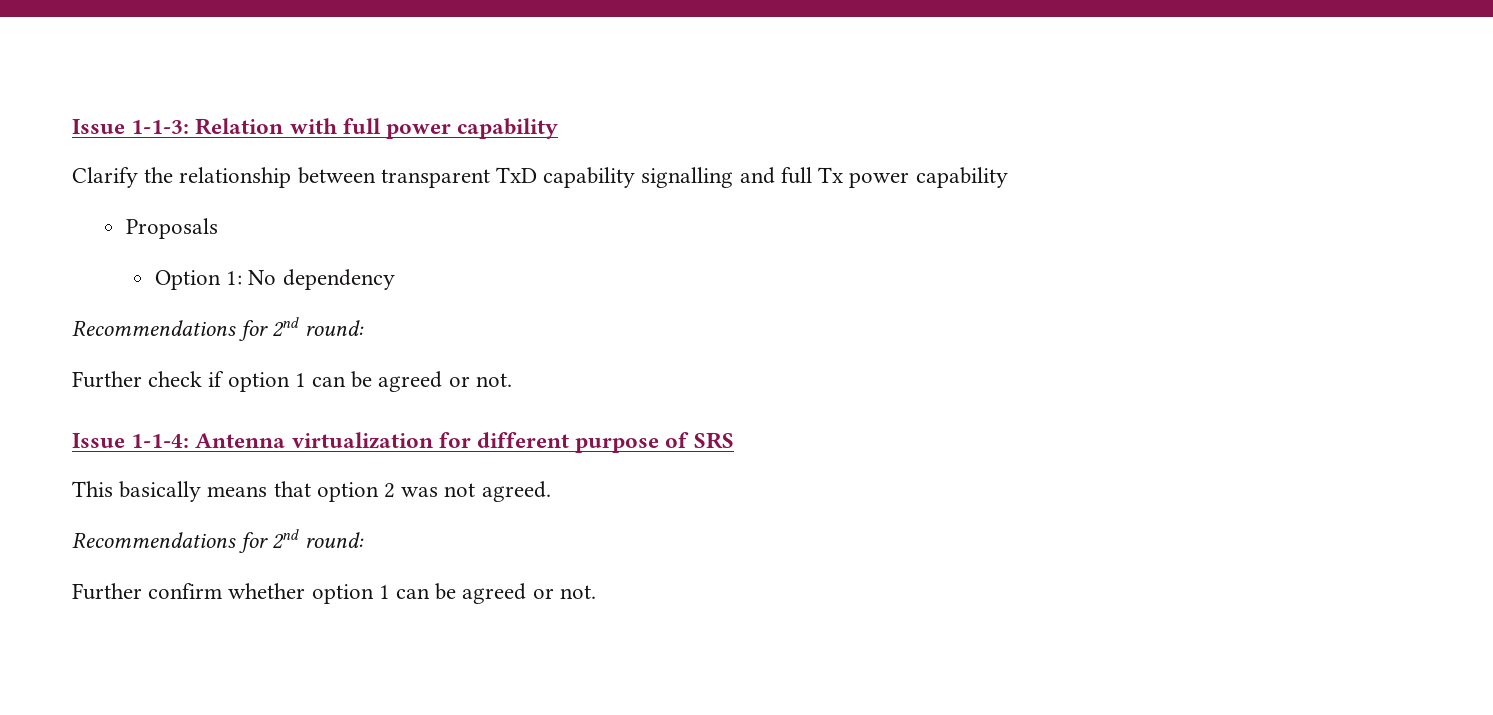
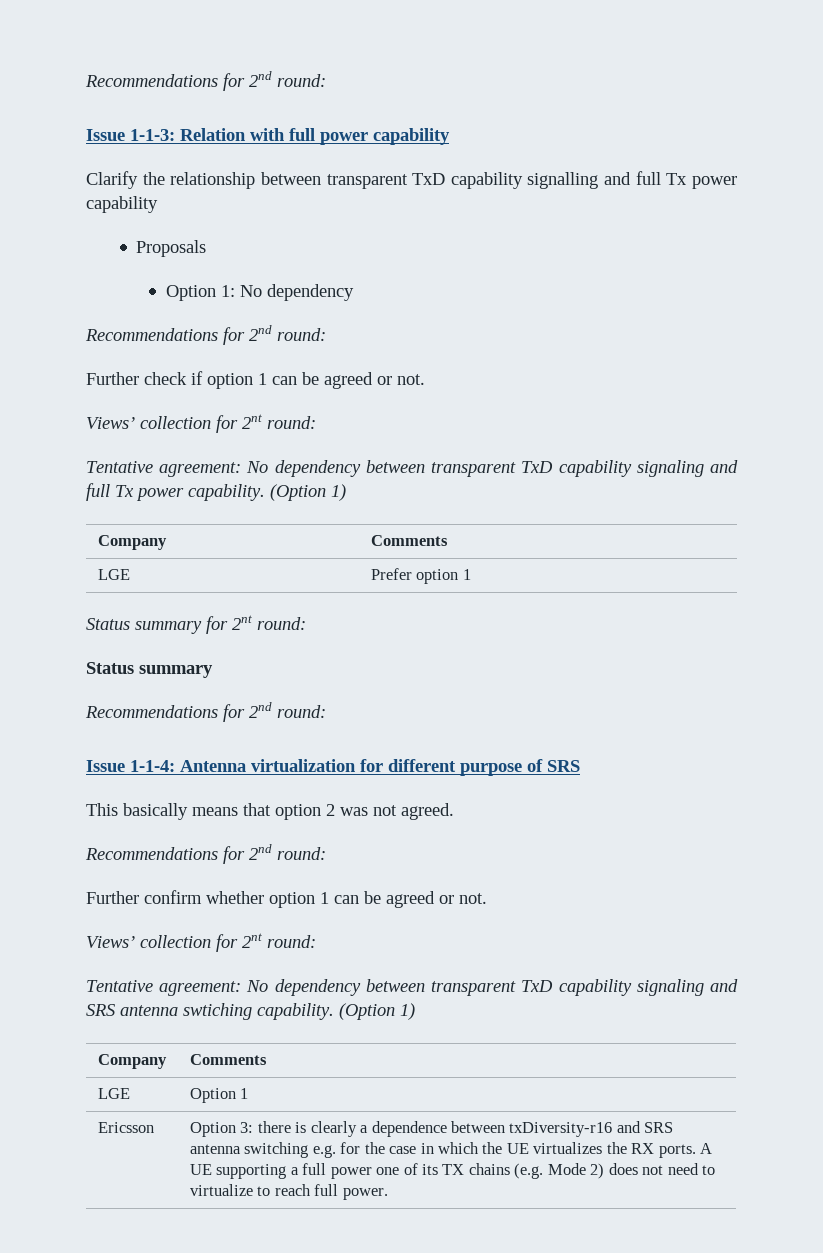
(72, 126) none -> [85,71,326,91] Recommendations for 2nd round: //
(512, 380) none -> [86,414,316,433] [86,460,738,477] [86,483,346,501] [97,535,167,550] [370,535,448,546] [97,569,130,580] [370,568,471,584] [86,615,306,634] [86,662,213,678] [85,702,326,722] // Views’ collection for 2nt round: // Tentative agreement: No dependency between transparent TxD capability signaling and full Tx power capability. (Option 1) // Company | Comments // LGE | Prefer option 1 // Status summary for 2nt round: // Status summary // Recommendations for 2nd round:
(596, 592) none -> [86,933,316,952] [86,979,738,996] [86,1003,415,1020] [97,1054,167,1069] [189,1054,267,1065] [97,1088,130,1099] [189,1088,249,1103] [97,1122,154,1133] [189,1121,674,1137] [189,1142,713,1158] [189,1163,716,1179] [189,1184,388,1200] // Views’ collection for 2nt round: // Tentative agreement: No dependency between transparent TxD capability signaling and SRS antenna swtiching capability. (Option 1) // Company | Comments // LGE | Option 1 // Ericsson | Option 3: there is clearly a dependence between txDiversity-r16 and SRS antenna switching e.g. for the case in which the UE virtualizes the RX ports. A UE supporting a full power one of its TX chains (e.g. Mode 2) does not need to virtualize to reach full power.

